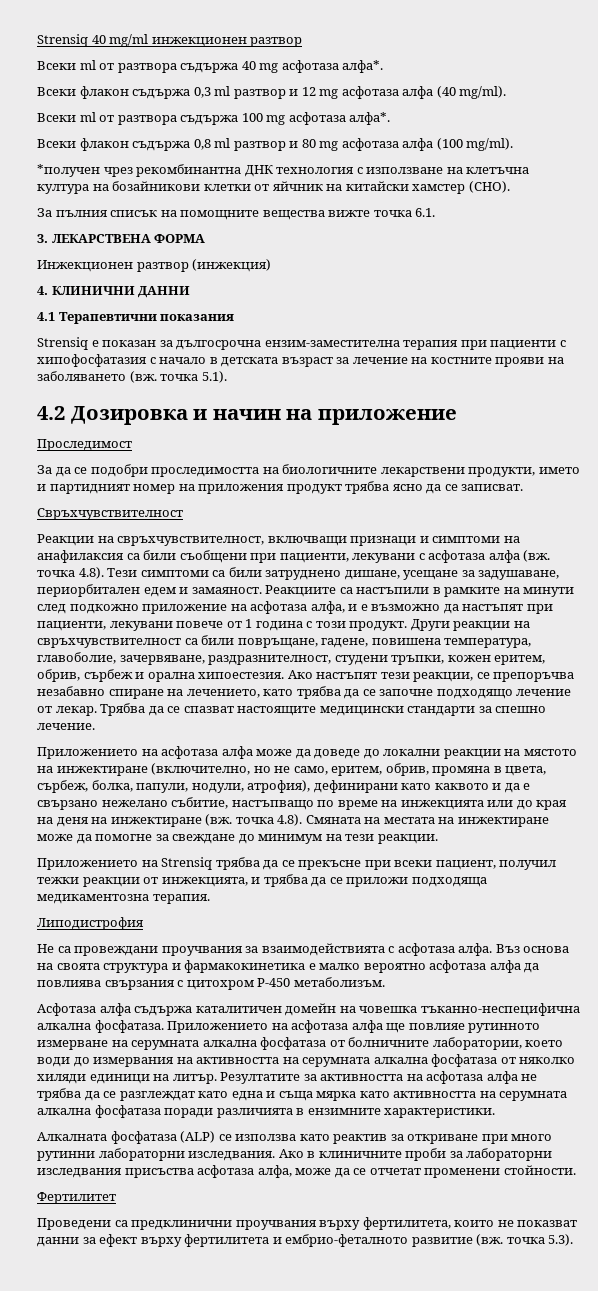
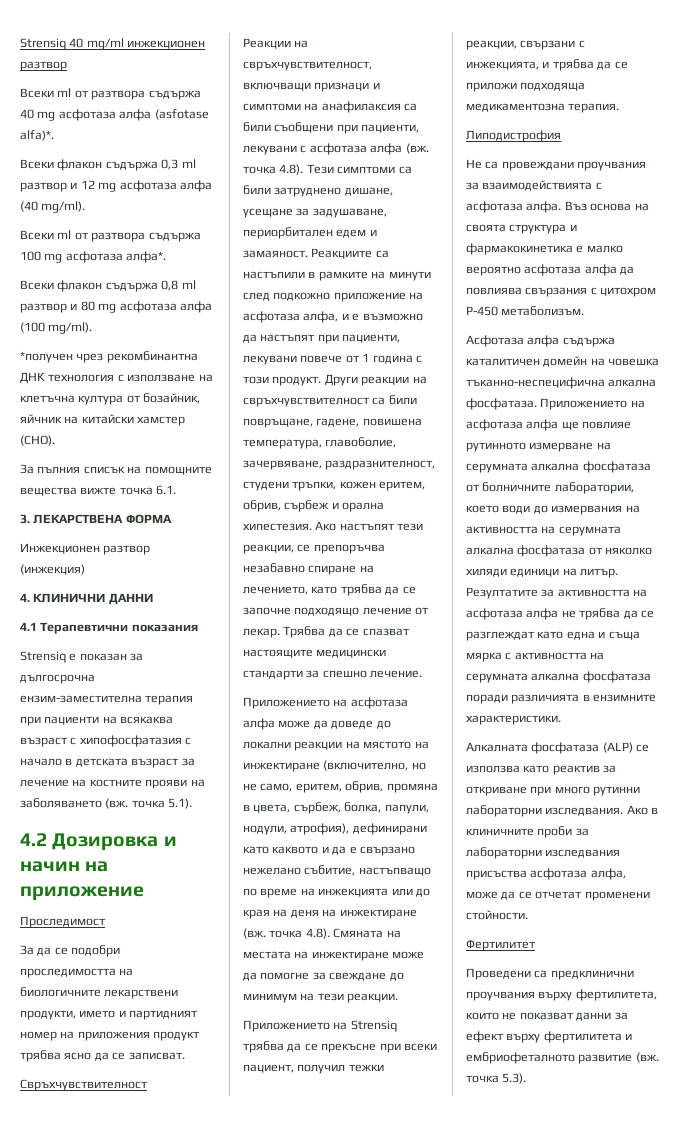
[342,60,384,73] алфа*. -> [119,109,209,121] [20,130,54,141] алфа (asfotase alfa)*.
[92,181,270,191] на бозайникови клетки от -> [126,393,201,404] от бозайник,
(557, 345) none -> [102,716,174,724] [20,737,68,747] на всякаква възраст
[198,672,285,679] хипоестезия. -> [243,523,312,531] хипестезия.
[82,877,159,887] реакции от -> [466,40,585,50] реакции, свързани с
[359,1091,390,1098] като -> [505,652,512,660] с
[285,1234,409,1247] ембрио-феталното -> [466,1052,575,1064] ембриофеталното

